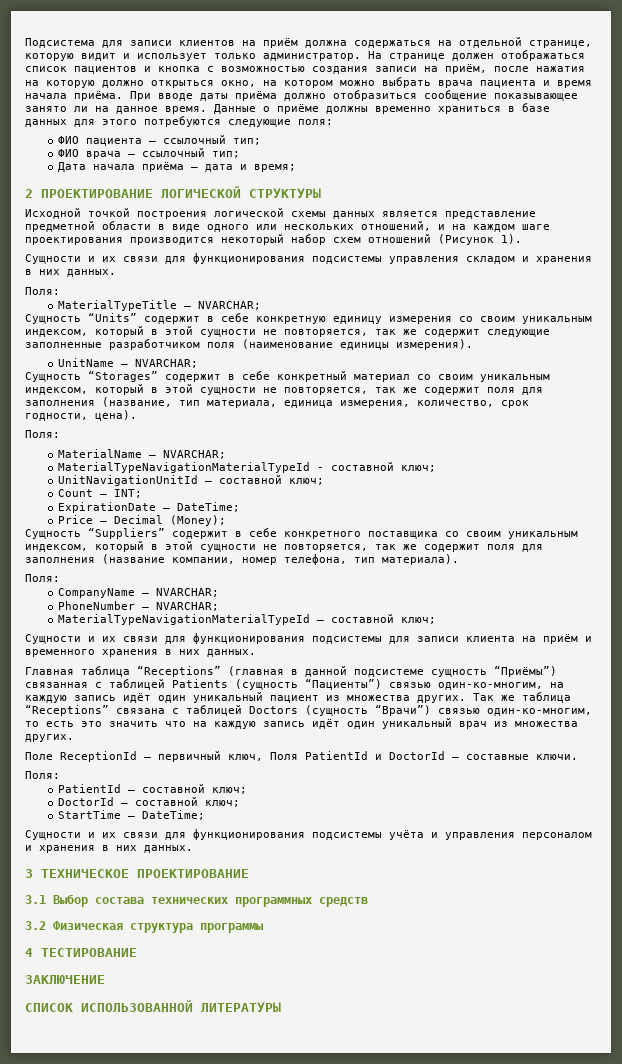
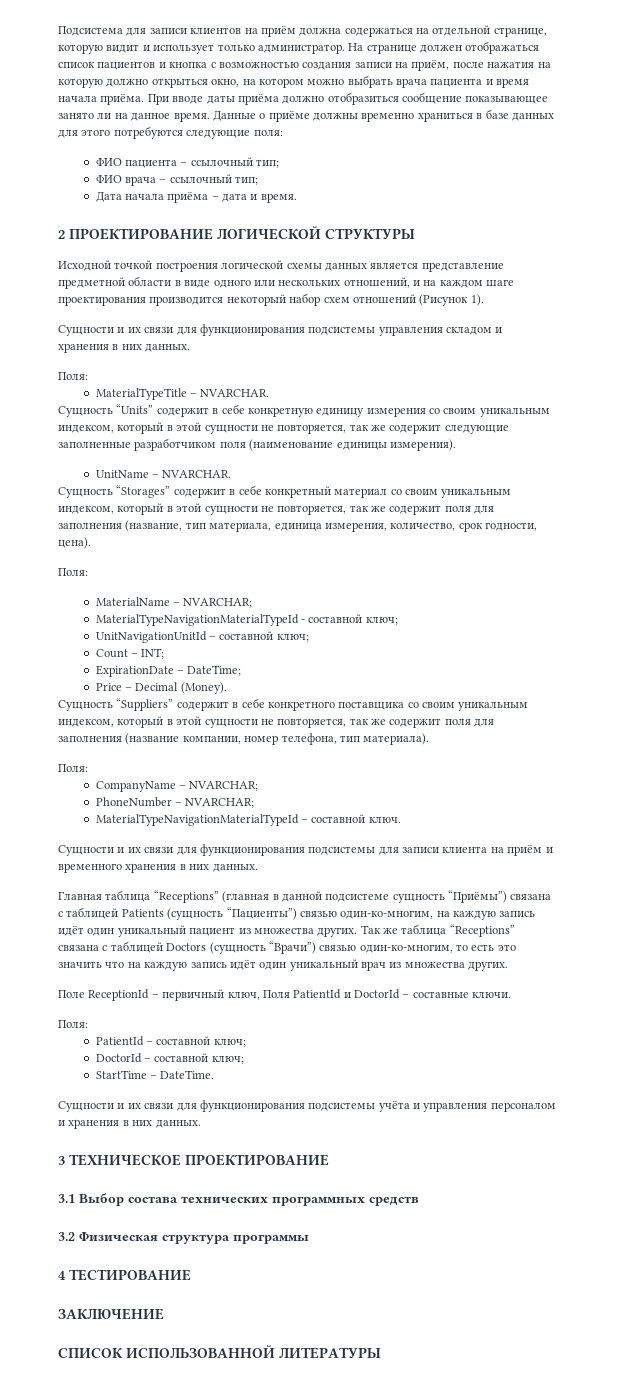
[253,164,296,172] время; -> [260,193,297,203] время.
[197,301,261,310] NVARCHAR; -> [200,389,270,397] NVARCHAR.
[134,359,198,368] NVARCHAR; -> [162,470,232,478] NVARCHAR.
[169,515,226,526] (Money); -> [180,682,227,694] (Money).
[400,617,436,624] ключ; -> [368,817,401,823] ключ.
[25,682,88,688] связанная -> [510,894,552,900] связана
[141,810,205,820] DateTime; -> [160,1070,215,1079] DateTime.

